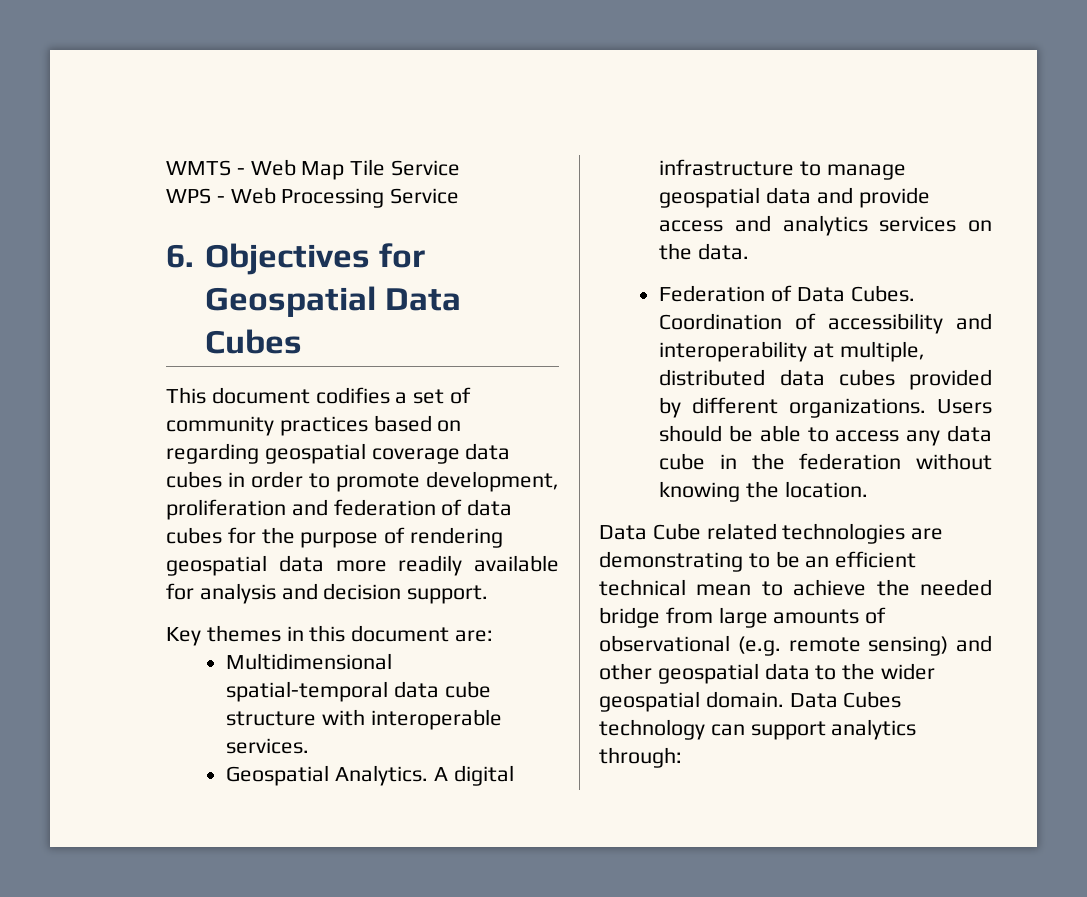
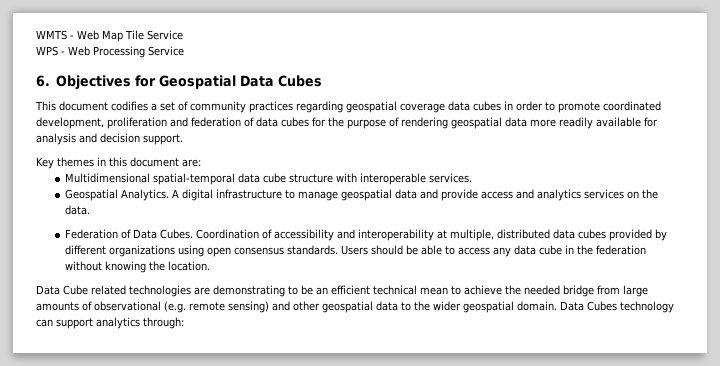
[373,415,462,432] based on -> (293, 107) none
(420, 482) none -> [603,101,661,111] coordinated
[789,398,927,418] organizations. -> [108,245,338,257] organizations using open consensus standards.

